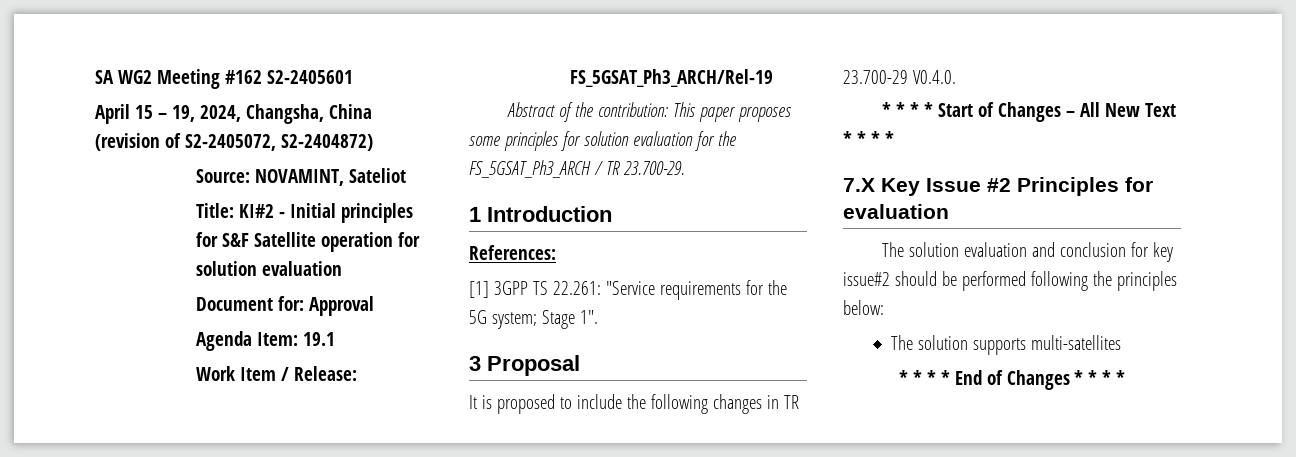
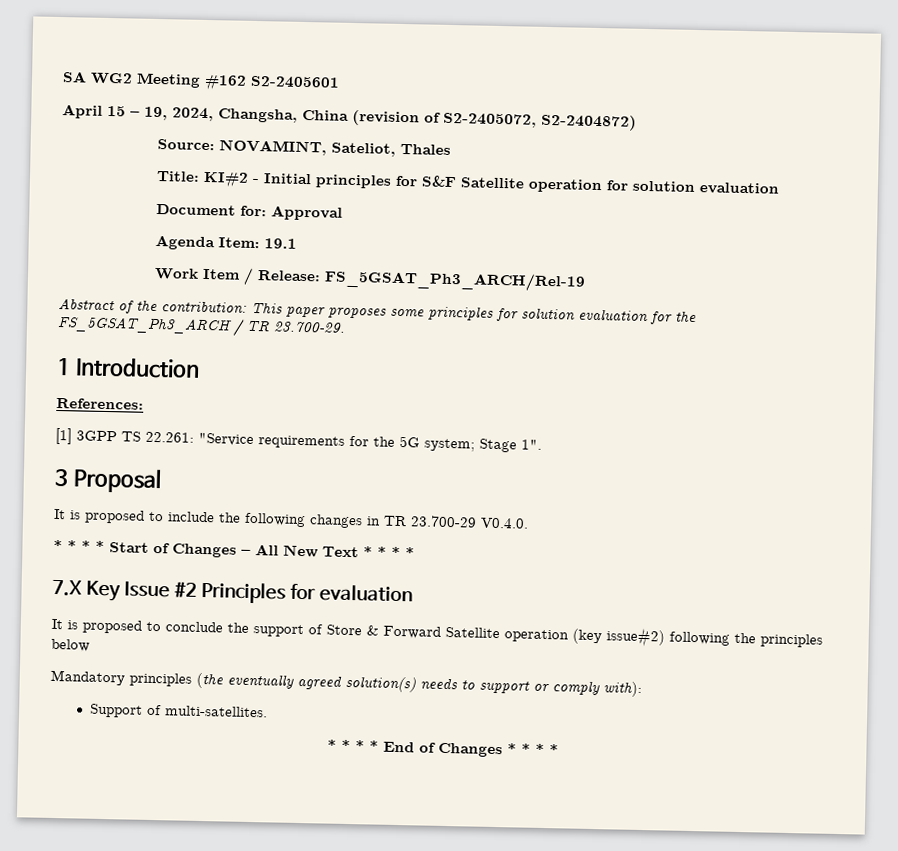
[349,168,407,183] Sateliot -> [331,142,452,157] Sateliot, Thales
[881,242,1173,262] [843,271,1177,291] [843,300,884,315] [890,335,1121,355] The solution evaluation and conclusion for key issue#2 should be performed following the principles below: // The solution supports multi-satellites -> [51,618,823,648] [51,638,90,652] [50,669,642,697] [89,703,269,718] It is proposed to conclude the support of Store & Forward Satellite operation (key issue#2) following the principles below // Mandatory principles (the eventually agreed solution(s) needs to support or comply with): // Support of multi-satellites.

